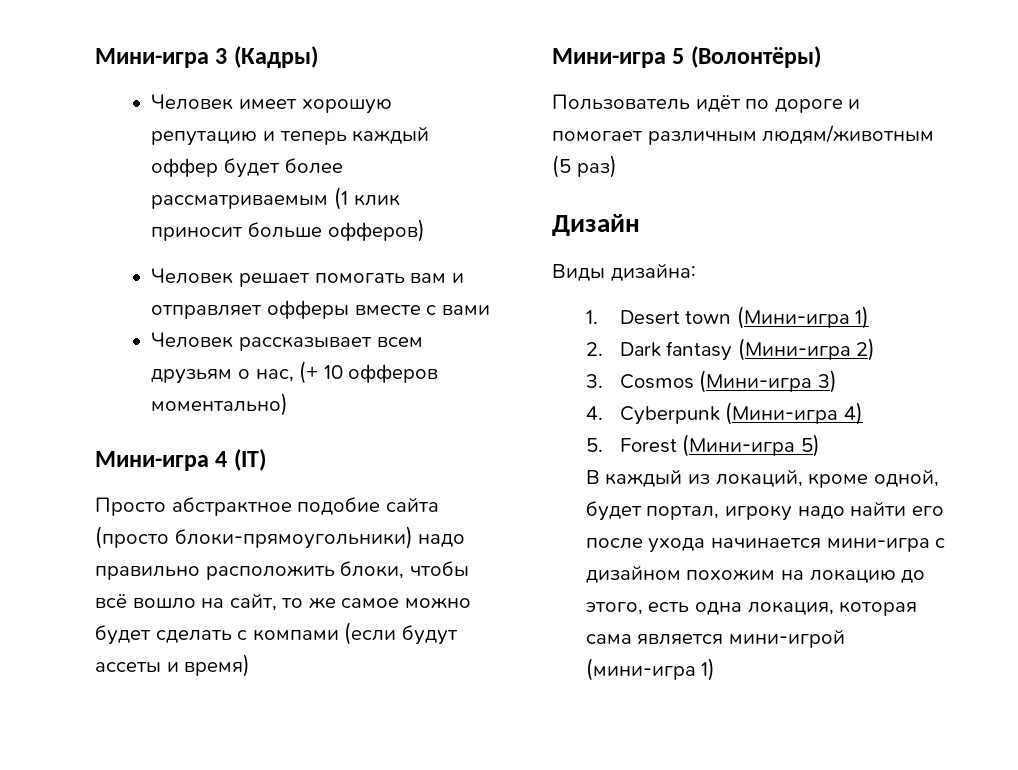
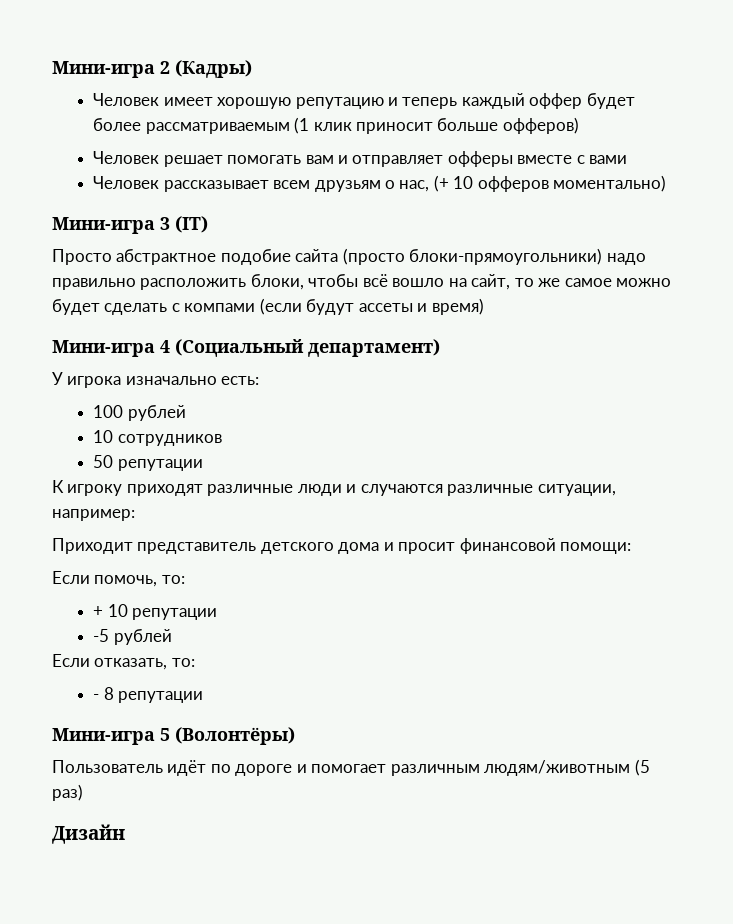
[95,48,228,68] Мини-игра 3 -> [52,61,170,78] Мини-игра 2
[215,451,228,467] 4 -> [160,217,170,230] 3
(251, 665) none -> [52,339,440,357] [52,372,260,388] [93,405,186,421] [93,430,222,446] [93,455,203,471] [52,480,616,496] [52,509,135,521] [52,538,632,554] [52,571,185,587] [93,604,218,620] [93,629,172,645] [52,654,195,670] [93,687,204,703] // Мини-игра 4 (Социальный департамент) // У игрока изначально есть: // 100 рублей // 10 сотрудников // 50 репутации // К игроку приходят различные люди и случаются различные ситуации, например: // Приходит представитель детского дома и просит финансовой помощи: // Если помочь, то: // + 10 репутации // -5 рублей // Если отказать, то: // - 8 репутации
[552,263,696,281] [585,306,870,329] [585,338,876,361] [585,370,837,393] [585,402,863,425] [585,434,820,457] [585,469,939,488] [585,501,944,521] [585,538,946,553] [585,565,926,583] [585,601,918,616] [585,629,845,648] [585,658,716,681] // Виды дизайна: // 1. Desert town (Мини-игра 1) // 2. Dark fantasy (Мини-игра 2) // 3. Cosmos (Мини-игра 3) // 4. Cyberpunk (Мини-игра 4) // 5. Forest (Мини-игра 5) // В каждый из локаций, кроме одной, будет портал, игроку надо найти его после ухода начинается мини-игра с дизайном похожим на локацию до этого, есть одна локация, которая сама является мини-игрой (мини-игра 1) -> (125, 834) none

